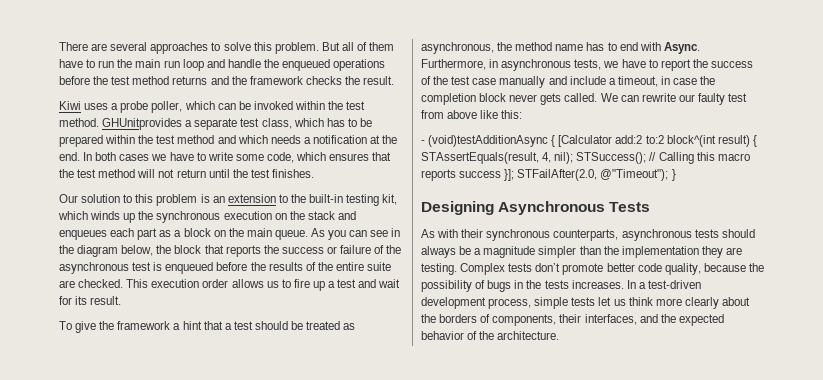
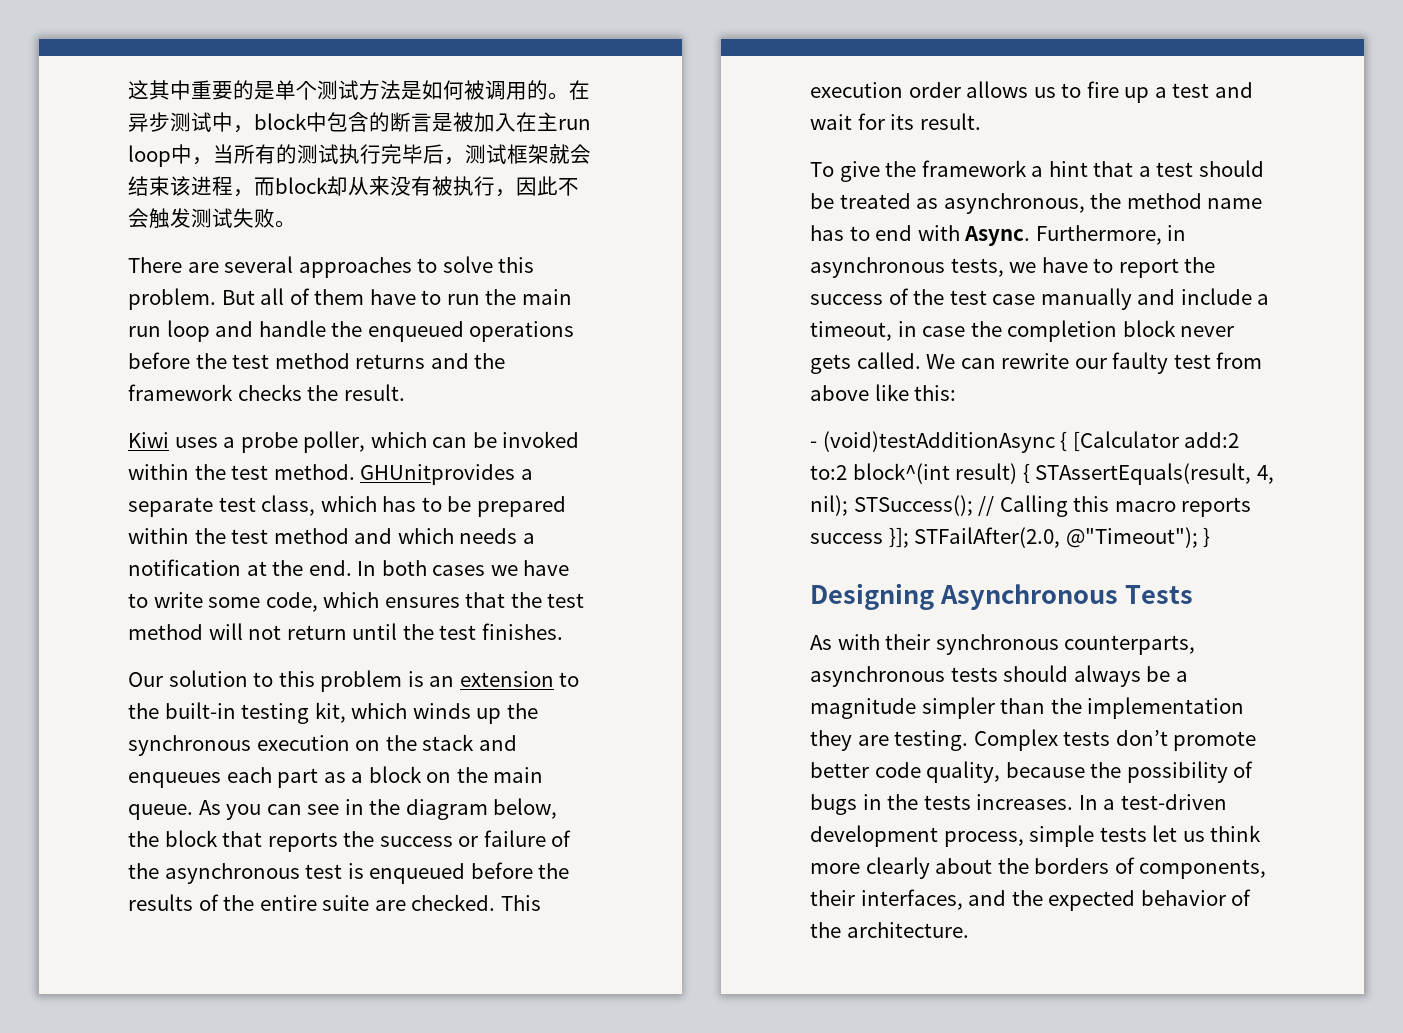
(59, 46) none -> [128,80,590,100] [128,112,591,133] [128,144,591,167] [128,176,579,197] [128,208,296,229] 这其中重要的是单个测试方法是如何被调用的。在异步测试中，block中包含的断言是被加入在主run loop中，当所有的测试执行完毕后，测试框架就会结束该进程，而block却从来没有被执行，因此不会触发测试失败。 //

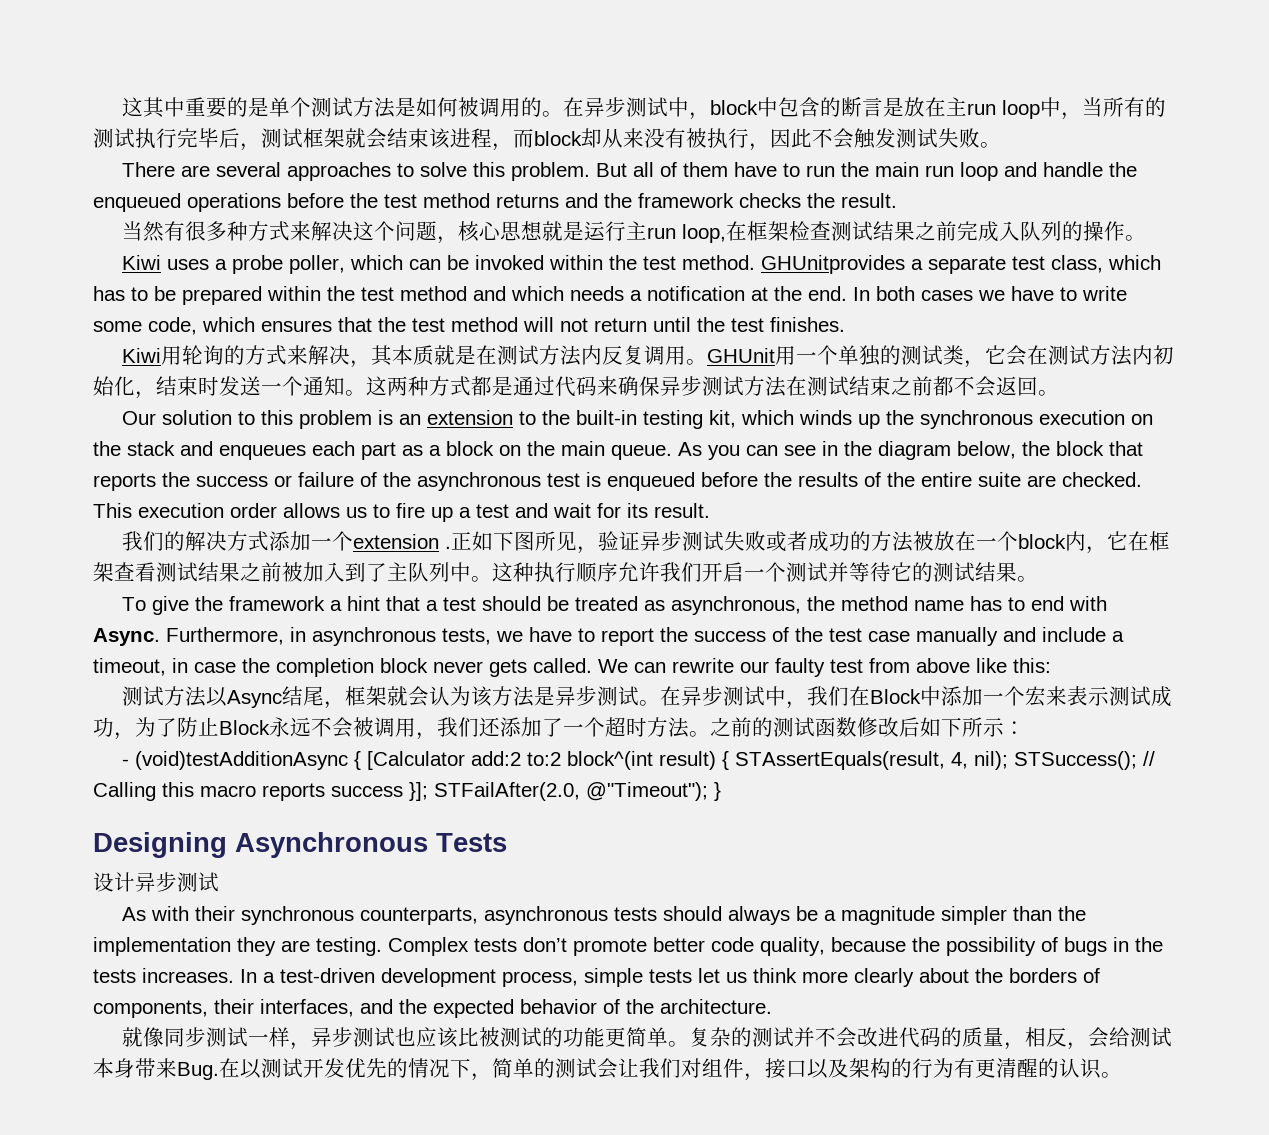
[453,112,516,132] 被加入 -> [904,97,926,117] 放
(405, 392) none -> [122,221,1147,244] // 当然有很多种方式来解决这个问题，核心思想就是运行主run loop,在框架检查测试结果之前完成入队列的操作。
(563, 631) none -> [122,345,1175,368] [93,376,1059,399] // Kiwi用轮询的方式来解决，其本质就是在测试方法内反复调用。GHUnit用一个单独的测试类，它会在测试方法内初始化，结束时发送一个通知。这两种方式都是通过代码来确保异步测试方法在测试结束之前都不会返回。
(981, 121) none -> [122,531,1171,554] [93,562,1038,583] // 我们的解决方式添加一个extension .正如下图所见，验证异步测试失败或者成功的方法被放在一个block内，它在框架查看测试结果之前被加入到了主队列中。这种执行顺序允许我们开启一个测试并等待它的测试结果。
(957, 393) none -> [122,686,1173,709] [93,717,1025,740] // 测试方法以Async结尾，框架就会认为该方法是异步测试。在异步测试中，我们在Block中添加一个宏来表示测试成功，为了防止Block永远不会被调用，我们还添加了一个超时方法。之前的测试函数修改后如下所示：
(1193, 594) none -> [93,872,219,892] // 设计异步测试
(969, 930) none -> [122,1027,1173,1050] [93,1058,1122,1081] // 就像同步测试一样，异步测试也应该比被测试的功能更简单。复杂的测试并不会改进代码的质量，相反，会给测试本身带来Bug.在以测试开发优先的情况下，简单的测试会让我们对组件，接口以及架构的行为有更清醒的认识。

